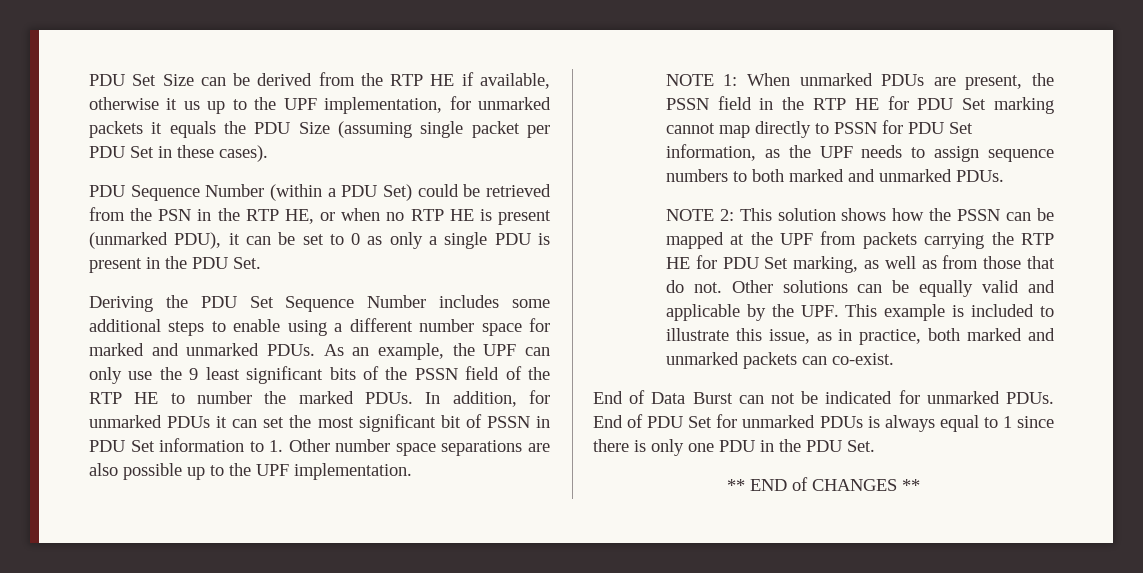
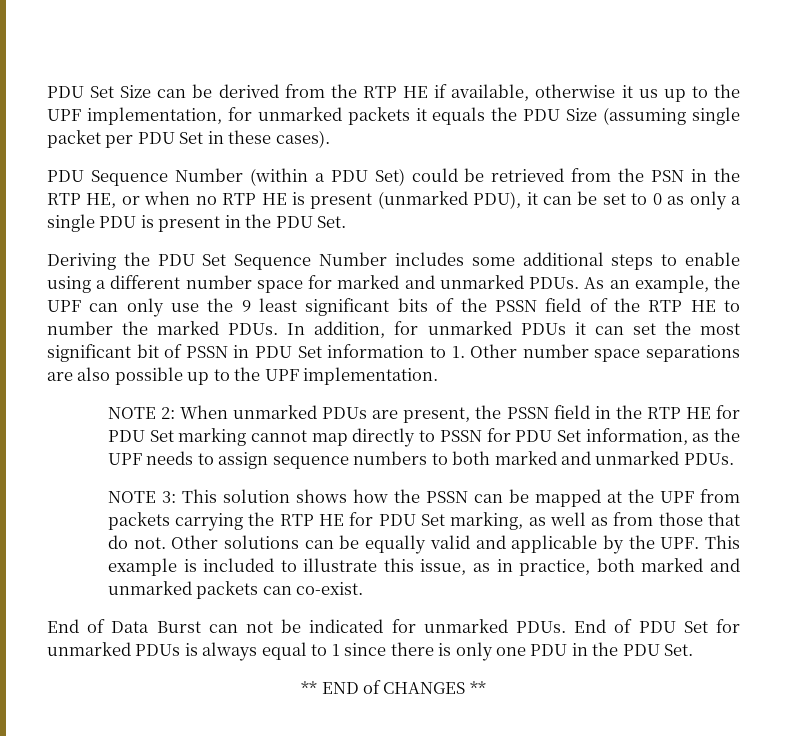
[723,74,738,86] 1: -> [160,407,175,419] 2:
[719,209,734,221] 2: -> [161,491,176,503] 3:

